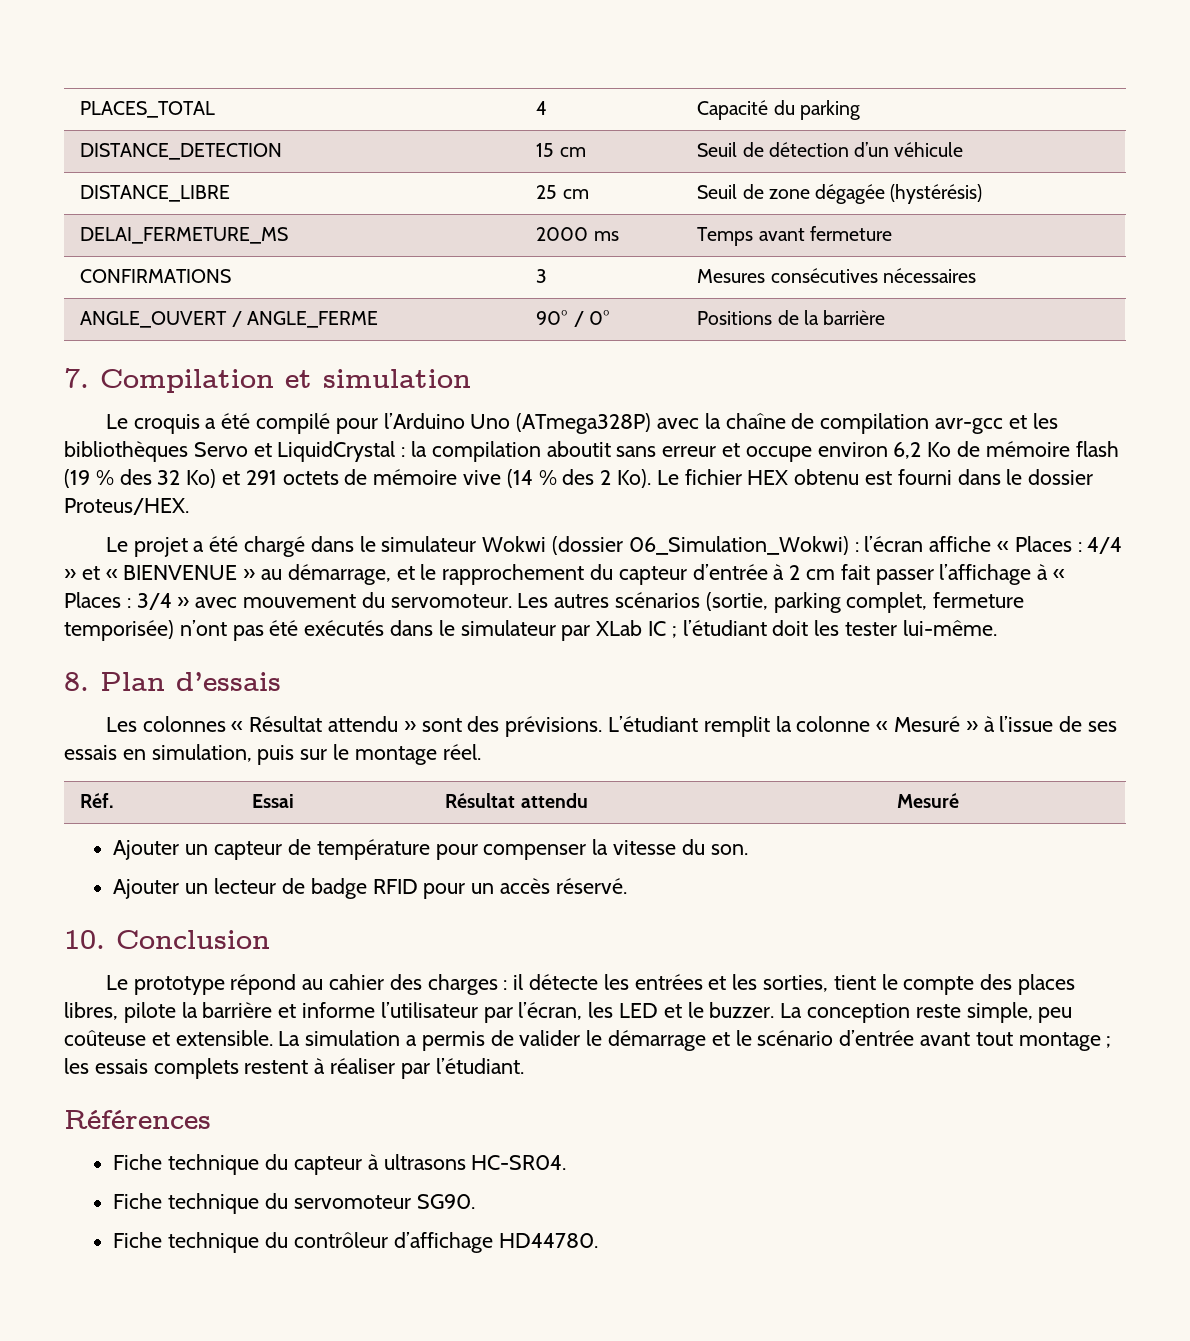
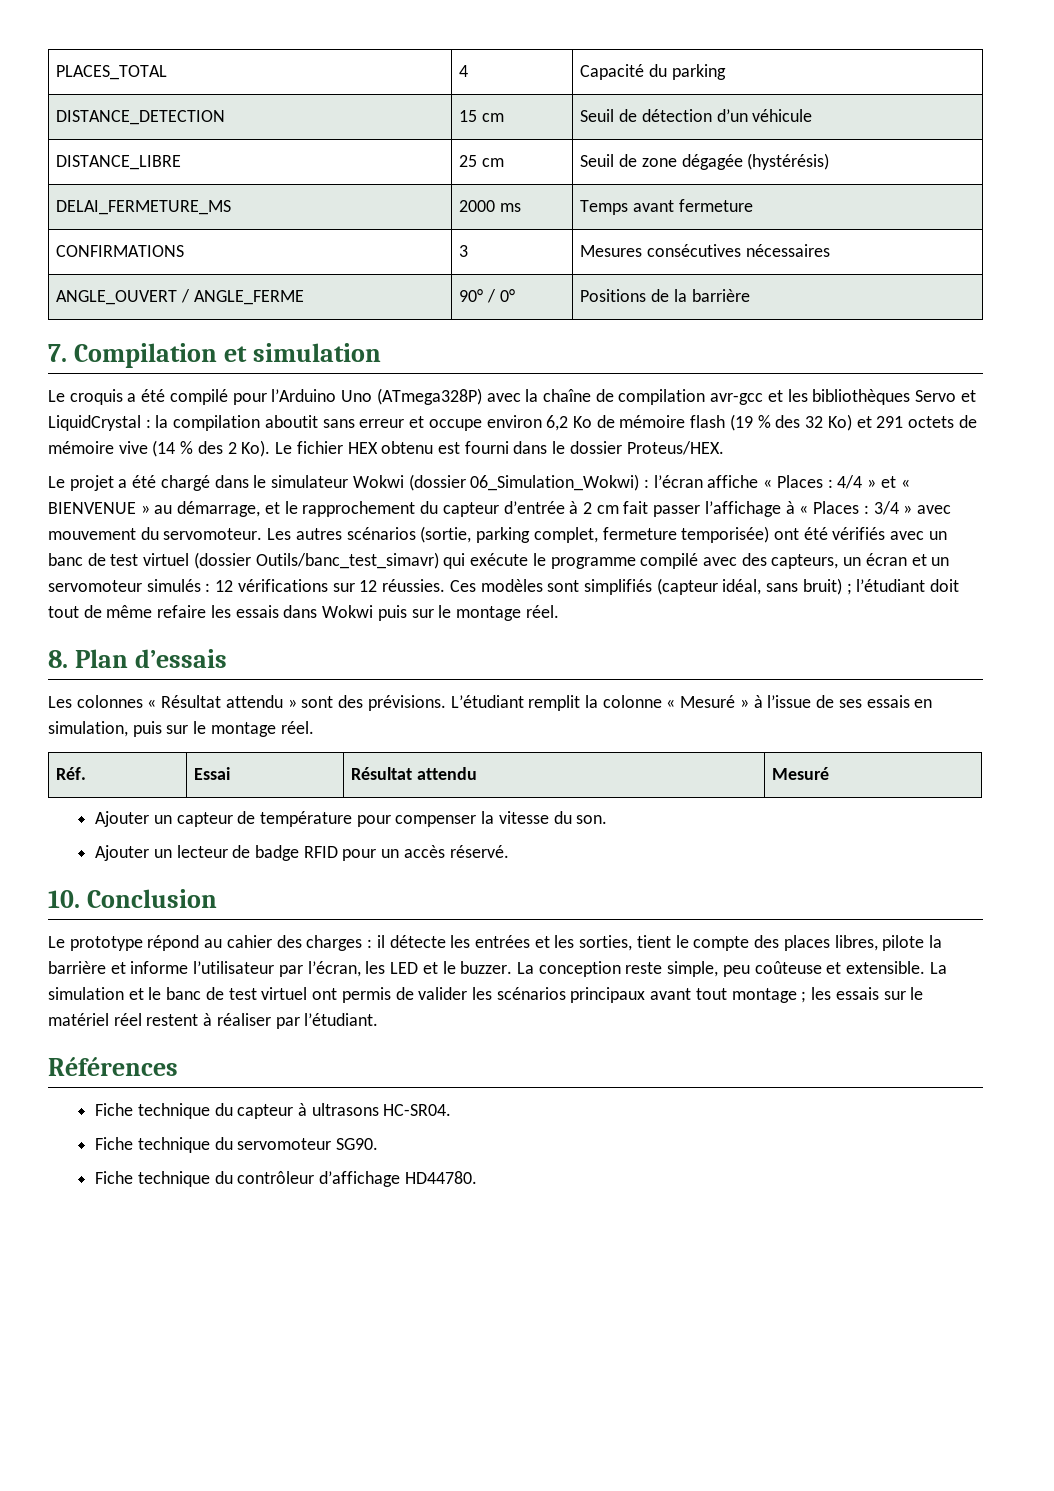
[179,620,997,641] n’ont pas été exécutés dans le simulateur par XLab IC ; l’étudiant doit les tester lui-même. -> [773,527,947,540] [48,552,950,569] [48,578,960,595] [48,605,559,621] ont été vérifiés avec un banc de test virtuel (dossier Outils/banc_test_simavr) qui exécute le programme compilé avec des capteurs, un écran et un servomoteur simulés : 12 vérifications sur 12 réussies. Ces modèles sont simplifiés (capteur idéal, sans bruit) ; l’étudiant doit tout de même refaire les essais dans Wokwi puis sur le montage réel.
[406,1030,915,1051] a permis de valider le démarrage et le scénario d’entrée -> [128,987,646,1003] et le banc de test virtuel ont permis de valider les scénarios principaux
[153,1058,239,1079] complets -> [883,987,924,1000] [48,1013,142,1026] sur le matériel réel

